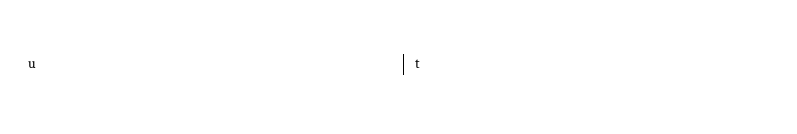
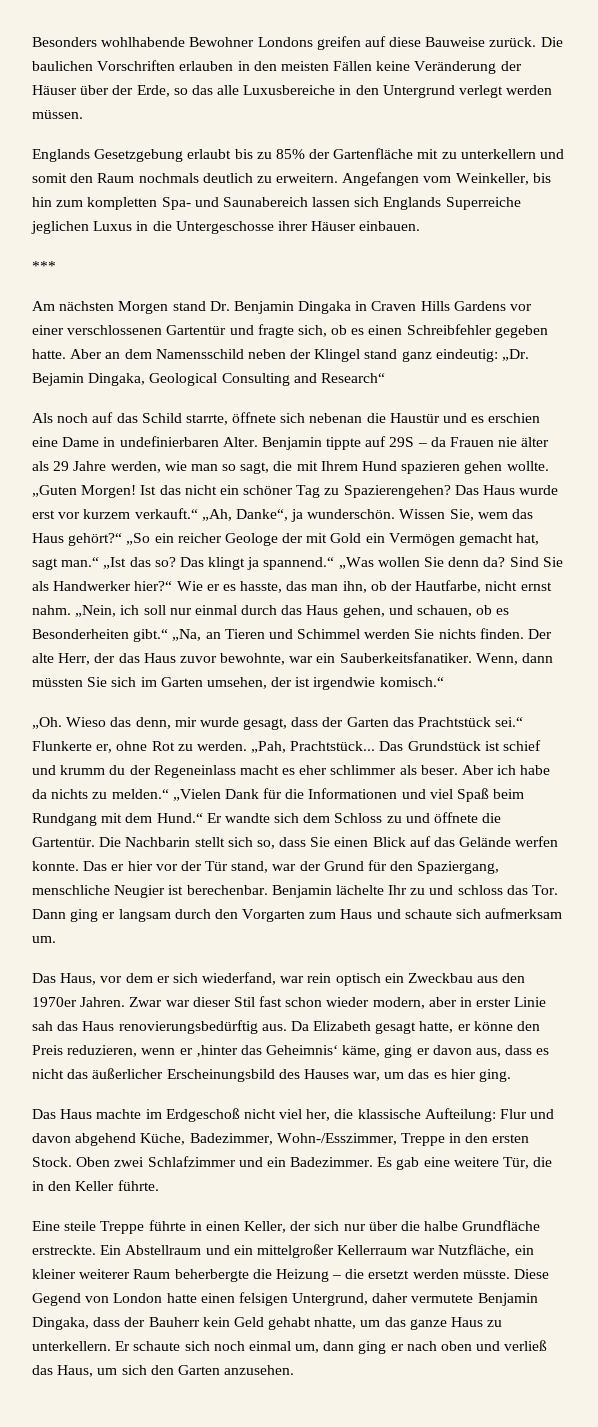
[28,61,36,68] [415,59,420,68] u // t -> [32,36,563,50] [32,60,522,74] [32,85,553,98] [32,110,83,119] [32,148,565,162] [32,172,551,186] [32,197,521,210] [31,221,421,234] [32,261,56,271] [32,301,533,314] [32,324,548,338] [32,349,530,362] [32,373,385,386] [32,412,541,425] [32,436,550,450] [32,461,549,474] [32,485,559,498] [32,508,534,522] [32,533,540,546] [32,557,563,570] [32,580,552,593] [32,605,510,618] [32,628,553,642] [32,652,554,665] [32,677,444,690] [32,717,524,730] [32,740,542,753] [32,765,551,778] [32,788,525,802] [32,812,502,826] [32,836,559,849] [32,860,500,874] [32,885,559,898] [32,908,563,922] [32,936,56,943] [32,972,526,986] [32,996,547,1009] [32,1020,541,1034] [32,1045,550,1058] [32,1068,512,1082] [32,1108,555,1122] [32,1133,530,1146] [32,1156,553,1170] [32,1180,159,1191] [32,1220,541,1234] [32,1244,534,1258] [32,1269,550,1282] [32,1292,538,1306] [32,1317,503,1330] [32,1340,548,1354] [32,1365,295,1377] Besonders wohlhabende Bewohner Londons greifen auf diese Bauweise zurück. Die baulichen Vorschriften erlauben in den meisten Fällen keine Veränderung der Häuser über der Erde, so das alle Luxusbereiche in den Untergrund verlegt werden müssen. // Englands Gesetzgebung erlaubt bis zu 85% der Gartenfläche mit zu unterkellern und somit den Raum nochmals deutlich zu erweitern. Angefangen vom Weinkeller, bis hin zum kompletten Spa- und Saunabereich lassen sich Englands Superreiche jeglichen Luxus in die Untergeschosse ihrer Häuser einbauen. // *** // Am nächsten Morgen stand Dr. Benjamin Dingaka in Craven Hills Gardens vor einer verschlossenen Gartentür und fragte sich, ob es einen Schreibfehler gegeben hatte. Aber an dem Namensschild neben der Klingel stand ganz eindeutig: „Dr. Bejamin Dingaka, Geological Consulting and Research“ // Als noch auf das Schild starrte, öffnete sich nebenan die Haustür und es erschien eine Dame in undefinierbaren Alter. Benjamin tippte auf 29S – da Frauen nie älter als 29 Jahre werden, wie man so sagt, die mit Ihrem Hund spazieren gehen wollte. „Guten Morgen! Ist das nicht ein schöner Tag zu Spazierengehen? Das Haus wurde erst vor kurzem verkauft.“ „Ah, Danke“, ja wunderschön. Wissen Sie, wem das Haus gehört?“ „So ein reicher Geologe der mit Gold ein Vermögen gemacht hat, sagt man.“ „Ist das so? Das klingt ja spannend.“ „Was wollen Sie denn da? Sind Sie als Handwerker hier?“ Wie er es hasste, das man ihn, ob der Hautfarbe, nicht ernst nahm. „Nein, ich soll nur einmal durch das Haus gehen, und schauen, ob es Besonderheiten gibt.“ „Na, an Tieren und Schimmel werden Sie nichts finden. Der alte Herr, der das Haus zuvor bewohnte, war ein Sauberkeitsfanatiker. Wenn, dann müssten Sie sich im Garten umsehen, der ist irgendwie komisch.“ // „Oh. Wieso das denn, mir wurde gesagt, dass der Garten das Prachtstück sei.“ Flunkerte er, ohne Rot zu werden. „Pah, Prachtstück... Das Grundstück ist schief und krumm du der Regeneinlass macht es eher schlimmer als beser. Aber ich habe da nichts zu melden.“ „Vielen Dank für die Informationen und viel Spaß beim Rundgang mit dem Hund.“ Er wandte sich dem Schloss zu und öffnete die Gartentür. Die Nachbarin stellt sich so, dass Sie einen Blick auf das Gelände werfen konnte. Das er hier vor der Tür stand, war der Grund für den Spaziergang, menschliche Neugier ist berechenbar. Benjamin lächelte Ihr zu und schloss das Tor. Dann ging er langsam durch den Vorgarten zum Haus und schaute sich aufmerksam um. // Das Haus, vor dem er sich wiederfand, war rein optisch ein Zweckbau aus den 1970er Jahren. Zwar war dieser Stil fast schon wieder modern, aber in erster Linie sah das Haus renovierungsbedürftig aus. Da Elizabeth gesagt hatte, er könne den Preis reduzieren, wenn er ‚hinter das Geheimnis‘ käme, ging er davon aus, dass es nicht das äußerlicher Erscheinungsbild des Hauses war, um das es hier ging. // Das Haus machte im Erdgeschoß nicht viel her, die klassische Aufteilung: Flur und davon abgehend Küche, Badezimmer, Wohn-/Esszimmer, Treppe in den ersten Stock. Oben zwei Schlafzimmer und ein Badezimmer. Es gab eine weitere Tür, die in den Keller führte. // Eine steile Treppe führte in einen Keller, der sich nur über die halbe Grundfläche erstreckte. Ein Abstellraum und ein mittelgroßer Kellerraum war Nutzfläche, ein kleiner weiterer Raum beherbergte die Heizung – die ersetzt werden müsste. Diese Gegend von London hatte einen felsigen Untergrund, daher vermutete Benjamin Dingaka, dass der Bauherr kein Geld gehabt nhatte, um das ganze Haus zu unterkellern. Er schaute sich noch einmal um, dann ging er nach oben und verließ das Haus, um sich den Garten anzusehen.

